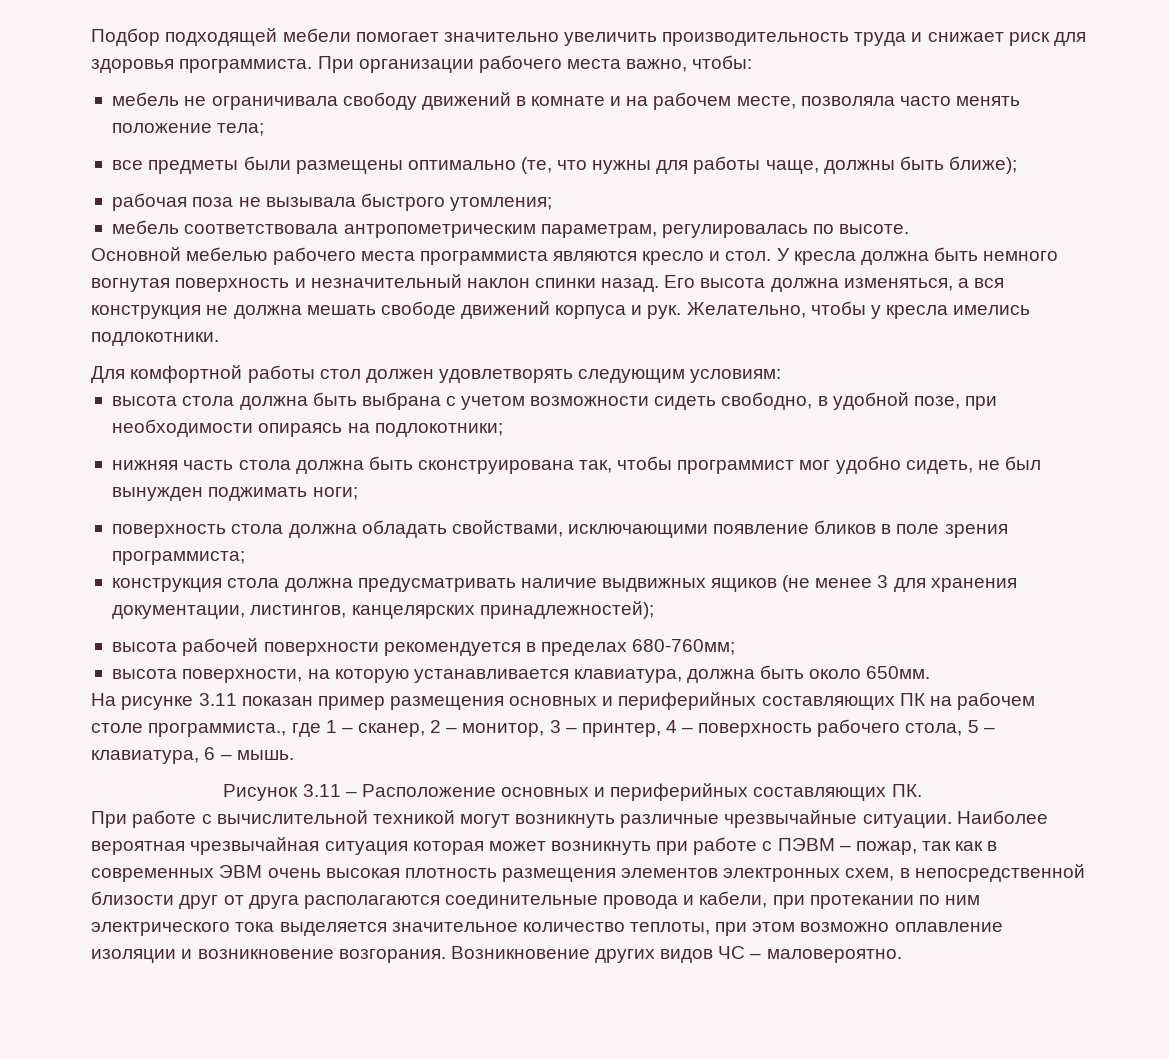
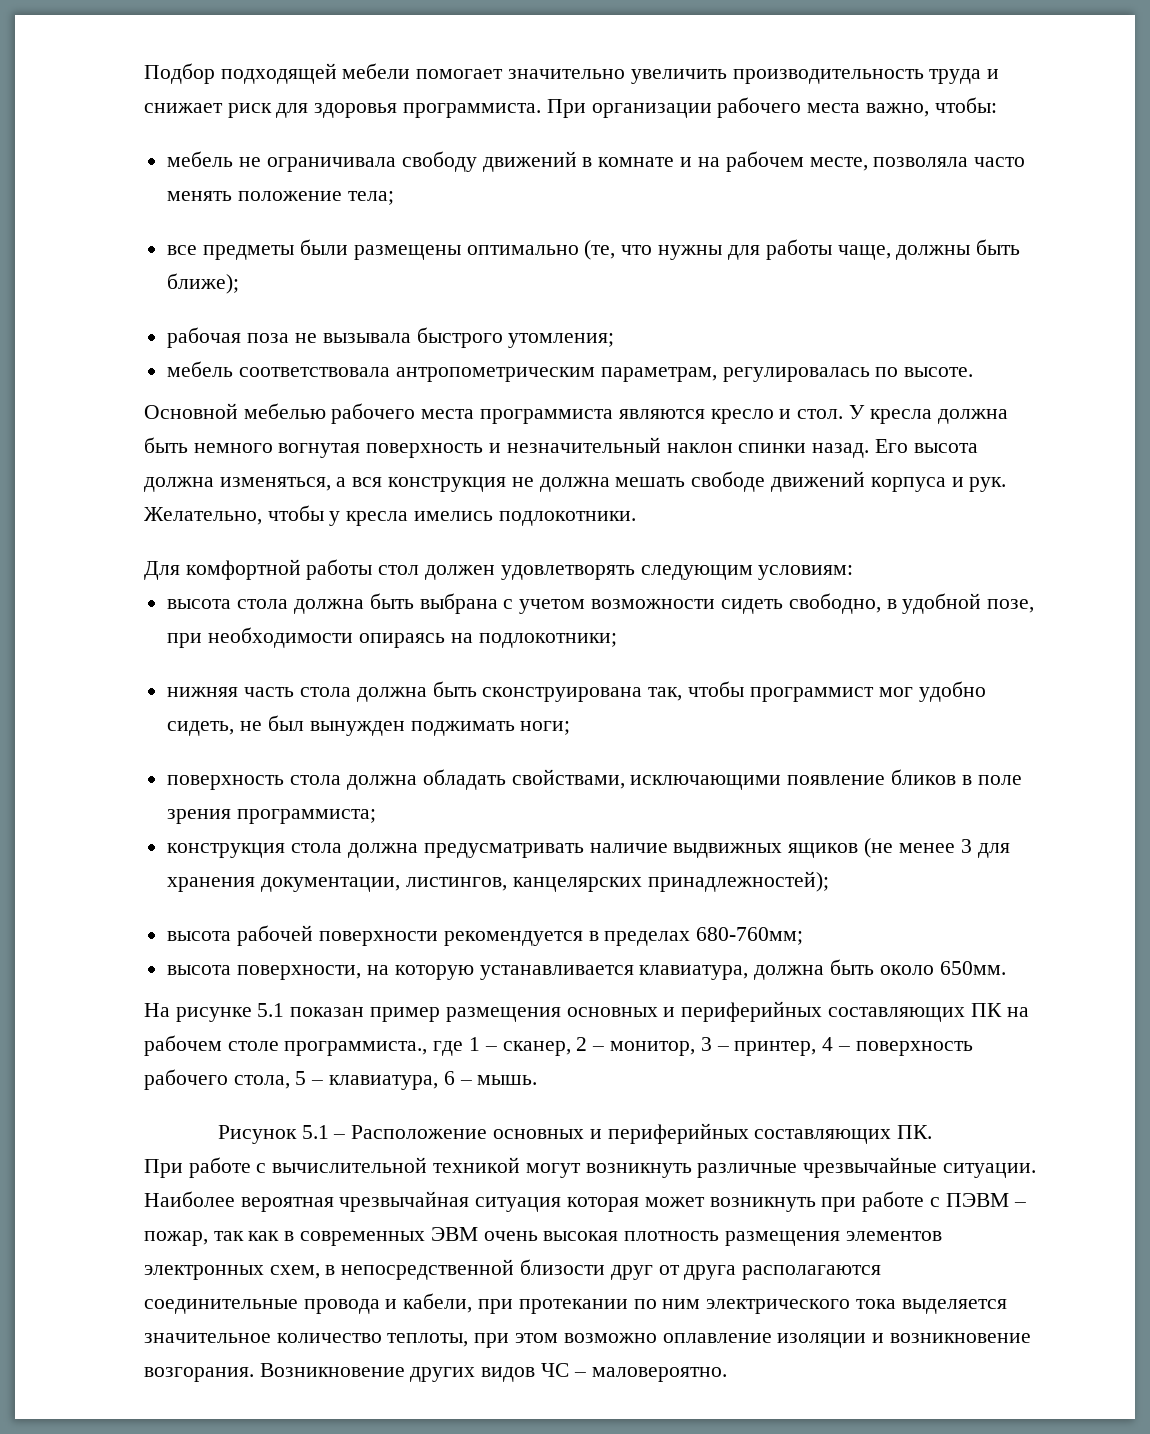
[198,693,237,706] 3.11 -> [257,1003,285,1017] 5.1
[302,784,341,797] 3.11 -> [301,1125,329,1139] 5.1

